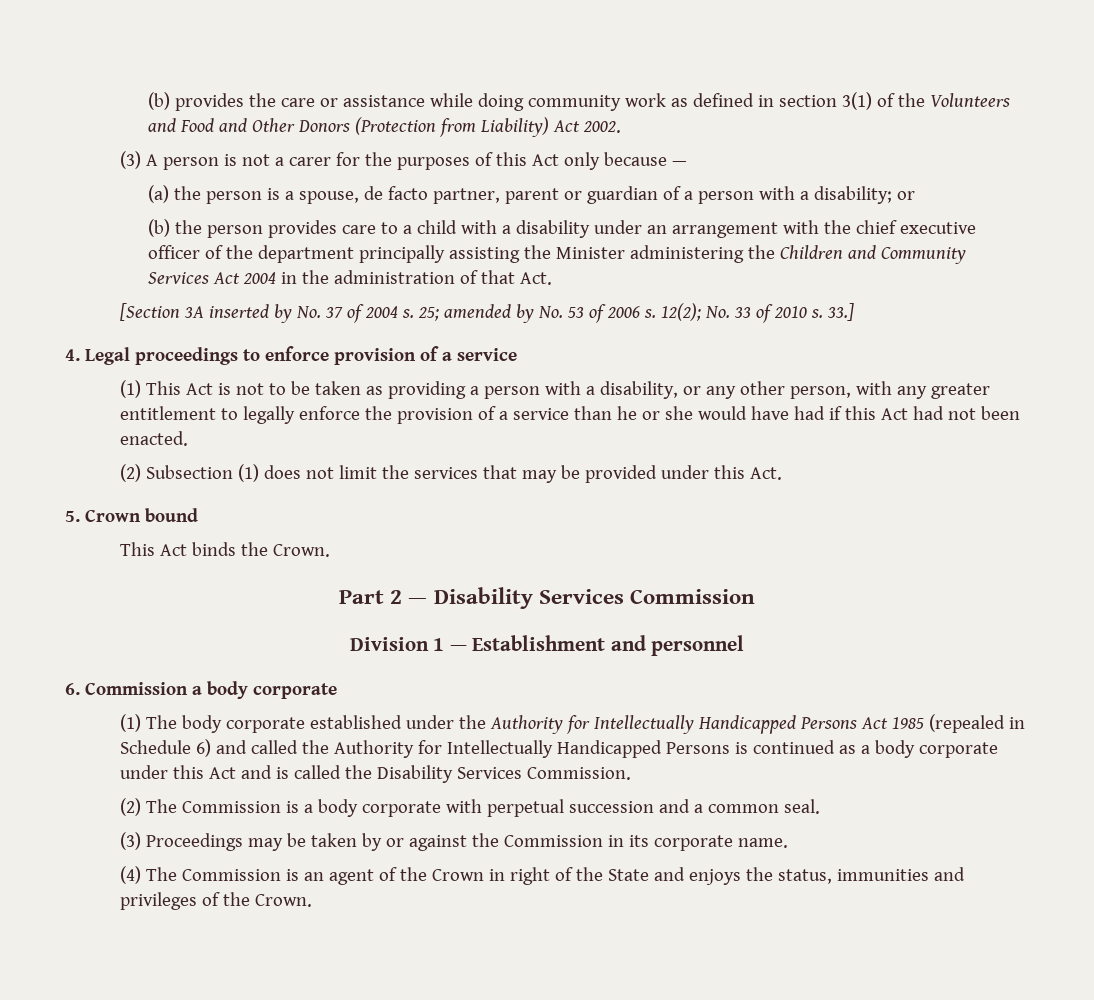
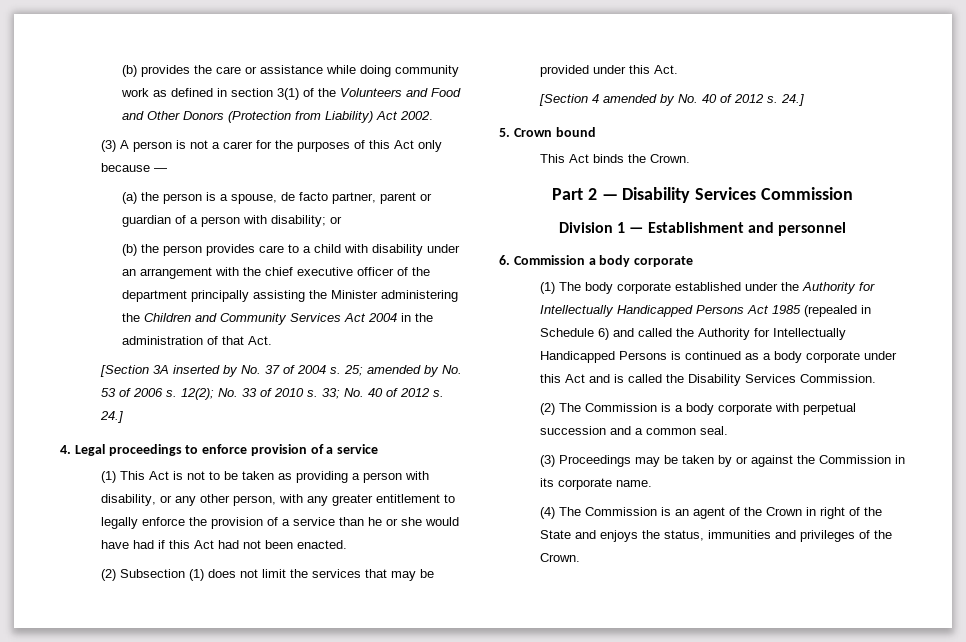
[799,191,809,200] a -> (268, 219) none
[501,225,511,234] a -> (369, 248) none
[827,303,855,321] 33.] -> [322,388,445,399] [100,411,124,423] 33; No. 40 of 2012 s. 24.]
[586,386,596,395] a -> (430, 475) none
(783, 473) none -> [539,94,805,106] // [Section 4 amended by No. 40 of 2012 s. 24.]

